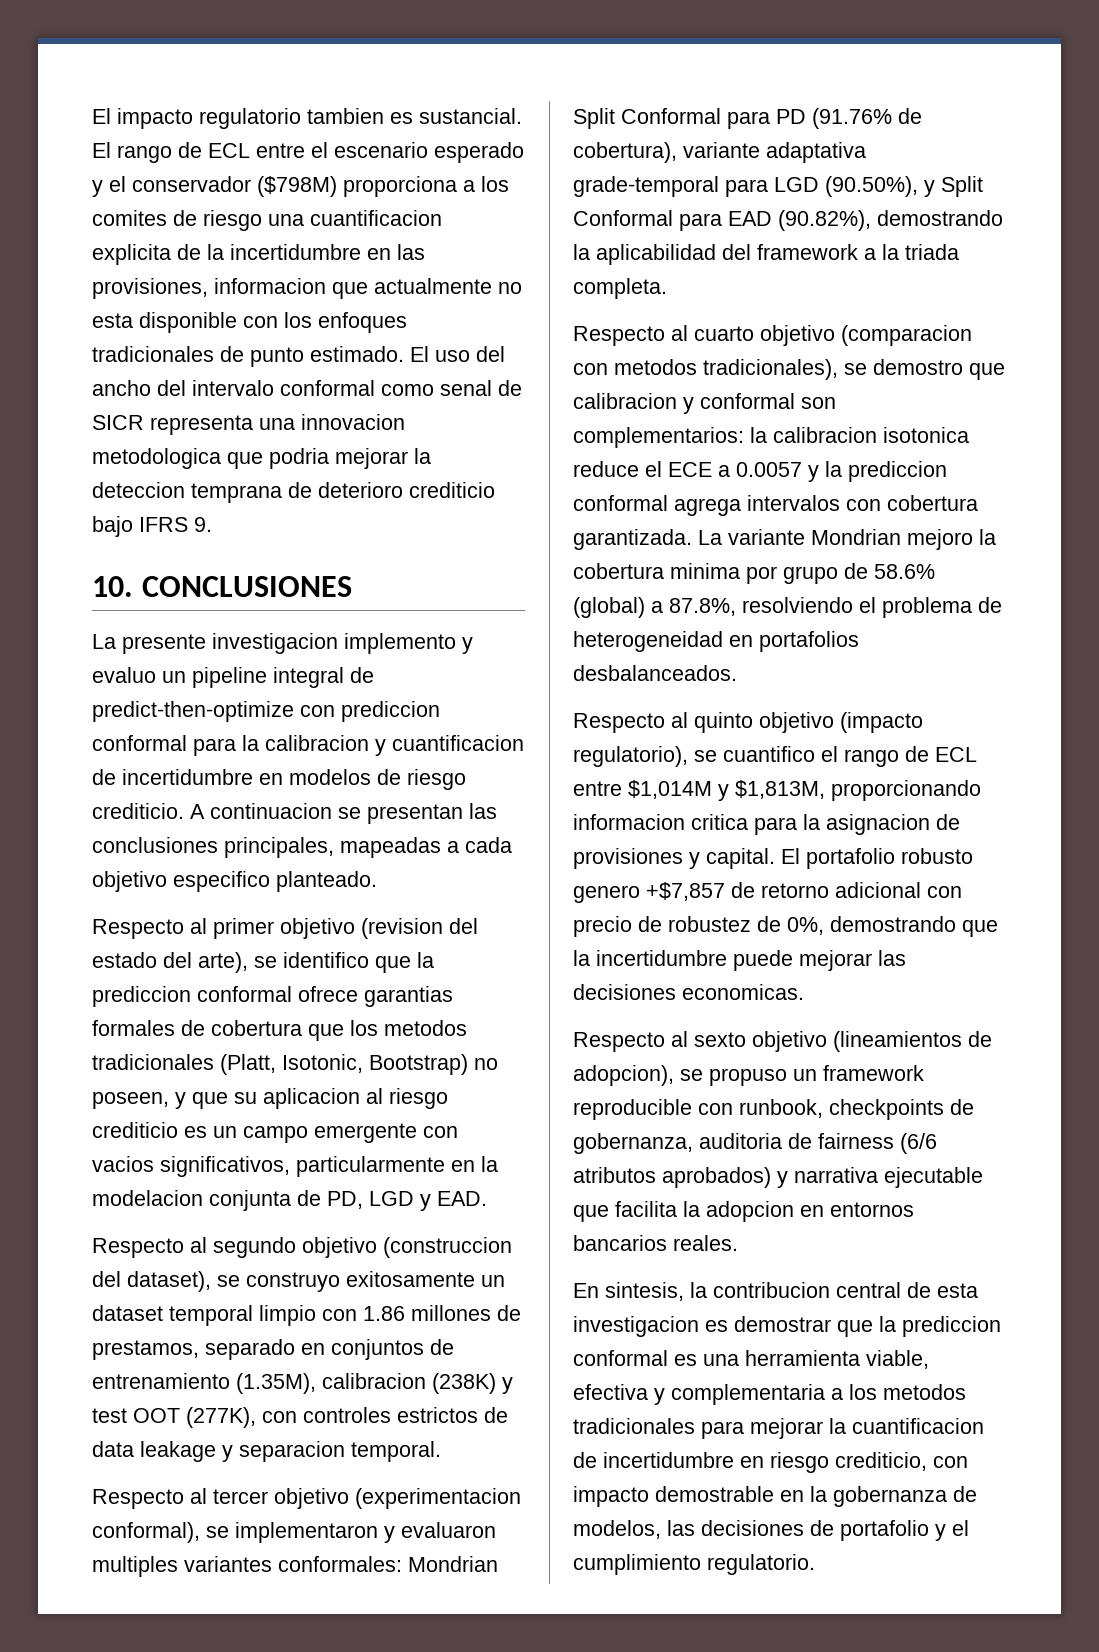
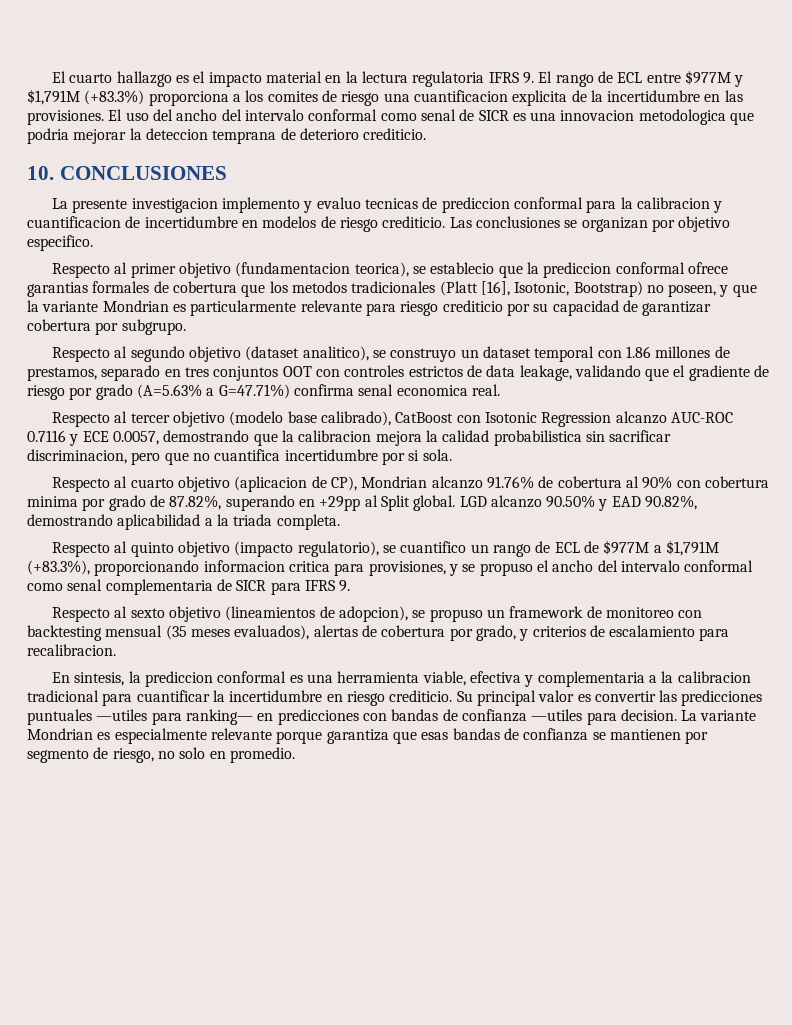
[92,108,522,129] El impacto regulatorio tambien es sustancial. -> [52,71,534,87] El cuarto hallazgo es el impacto material en la lectura regulatoria IFRS 9.
[311,142,524,163] [92,176,337,197] el escenario esperado y el conservador ($798M) -> [684,70,744,87] [27,89,145,105] $977M y $1,791M (+83.3%)
[92,278,522,299] [92,312,407,333] [92,346,404,367] provisiones, informacion que actualmente no esta disponible con los enfoques tradicionales de punto estimado. -> [27,110,104,125] provisiones.
[150,415,253,435] representa -> [512,113,526,121] es
[409,482,495,498] [92,516,212,537] crediticio bajo IFRS 9. -> [363,128,427,140] crediticio.
[162,667,374,688] [92,701,335,722] un pipeline integral de predict-then-optimize con -> [364,197,438,209] tecnicas de
[190,803,497,824] [92,837,512,858] [92,871,377,892] [92,918,478,939] [92,952,369,973] A continuacion se presentan las conclusiones principales, mapeadas a cada objetivo especifico planteado. // Respecto al primer objetivo (revision del estado del arte), se identifico -> [449,216,731,232] [27,235,93,251] [52,262,495,278] Las conclusiones se organizan por objetivo especifico. // Respecto al primer objetivo (fundamentacion teorica), se establecio
[220,1054,276,1075] (Platt, -> [439,281,510,296] (Platt [16],
[234,1088,448,1109] [92,1122,458,1143] [92,1156,498,1177] [92,1190,487,1211] su aplicacion al riesgo crediticio es un campo emergente con vacios significativos, particularmente en la modelacion conjunta de PD, LGD y EAD. -> [27,300,712,316] [27,319,186,335] la variante Mondrian es particularmente relevante para riesgo crediticio por su capacidad de garantizar cobertura por subgrupo.
[383,1237,512,1258] [92,1271,211,1292] (construccion del dataset), -> [245,346,369,361] (dataset analitico),
[346,1271,475,1287] exitosamente -> (457, 355) none
[259,1305,316,1326] limpio -> (595, 354) none
[331,1339,454,1360] [92,1373,513,1394] [92,1407,256,1428] conjuntos de entrenamiento (1.35M), calibracion (238K) y test OOT (277K), -> [184,366,312,381] tres conjuntos OOT
[140,1441,441,1462] [92,1488,521,1509] [92,1522,496,1543] [92,1556,498,1577] [573,108,922,129] [573,142,866,163] [573,176,983,197] [573,210,1003,231] [573,244,959,265] [573,278,667,299] [573,325,972,346] [573,359,1005,380] [573,393,836,414] [573,427,969,448] [573,461,947,482] [573,495,978,516] [573,529,996,550] [573,563,935,584] [573,597,1002,618] [573,631,859,652] [573,665,737,681] leakage y separacion temporal. // Respecto al tercer objetivo (experimentacion conformal), se implementaron y evaluaron multiples variantes conformales: Mondrian Split Conformal para PD (91.76% de cobertura), variante adaptativa grade-temporal para LGD (90.50%), y Split Conformal para EAD (90.82%), demostrando la aplicabilidad del framework a la triada completa. // Respecto al cuarto objetivo (comparacion con metodos tradicionales), se demostro que calibracion y conformal son complementarios: la calibracion isotonica reduce el ECE a 0.0057 y la prediccion conformal agrega intervalos con cobertura garantizada. La variante Mondrian mejoro la cobertura minima por grupo de 58.6% (global) a 87.8%, resolviendo el problema de heterogeneidad en portafolios desbalanceados. -> [519,365,770,381] [27,384,500,400] [52,411,733,427] [27,430,672,446] [27,449,452,465] [52,476,769,492] [27,495,698,511] [27,514,340,530] leakage, validando que el gradiente de riesgo por grado (A=5.63% a G=47.71%) confirma senal economica real. // Respecto al tercer objetivo (modelo base calibrado), CatBoost con Isotonic Regression alcanzo AUC-ROC 0.7116 y ECE 0.0057, demostrando que la calibracion mejora la calidad probabilistica sin sacrificar discriminacion, pero que no cuantifica incertidumbre por si sola. // Respecto al cuarto objetivo (aplicacion de CP), Mondrian alcanzo 91.76% de cobertura al 90% con cobertura minima por grado de 87.82%, superando en +29pp al Split global. LGD alcanzo 90.50% y EAD 90.82%, demostrando aplicabilidad a la triada completa.
[821,746,977,767] [573,780,981,801] [573,814,960,835] [573,848,973,869] [573,882,962,903] [573,916,998,937] [573,950,906,971] [573,984,804,1000] el rango de ECL entre $1,014M y $1,813M, proporcionando informacion critica para la asignacion de provisiones y capital. El portafolio robusto genero +$7,857 de retorno adicional con precio de robustez de 0%, demostrando que la incertidumbre puede mejorar las decisiones economicas. -> [470,540,719,557] [27,560,754,576] [27,579,351,595] un rango de ECL de $977M a $1,791M (+83.3%), proporcionando informacion critica para provisiones, y se propuso el ancho del intervalo conformal como senal complementaria de SICR para IFRS 9.
[573,1099,974,1120] [573,1133,937,1154] [573,1167,983,1188] [573,1201,914,1222] [573,1235,738,1251] [573,1282,978,1301] [573,1316,873,1337] reproducible con runbook, checkpoints de gobernanza, auditoria de fairness (6/6 atributos aprobados) y narrativa ejecutable que facilita la adopcion en entornos bancarios reales. // En sintesis, la contribucion central de esta investigacion es demostrar que -> [586,606,703,618] [27,625,730,641] [27,644,116,656] [52,672,125,686] de monitoreo con backtesting mensual (35 meses evaluados), alertas de cobertura por grado, y criterios de escalamiento para recalibracion. // En sintesis,
[849,1384,966,1400] [573,1418,984,1439] [573,1452,968,1473] [573,1486,977,1507] [573,1520,969,1541] [573,1554,815,1575] los metodos tradicionales para mejorar la cuantificacion de incertidumbre en riesgo crediticio, con impacto demostrable en la gobernanza de modelos, las decisiones de portafolio y el cumplimiento regulatorio. -> [661,671,751,683] [27,690,763,706] [27,709,757,725] [27,728,709,744] [27,747,295,763] la calibracion tradicional para cuantificar la incertidumbre en riesgo crediticio. Su principal valor es convertir las predicciones puntuales —utiles para ranking— en predicciones con bandas de confianza —utiles para decision. La variante Mondrian es especialmente relevante porque garantiza que esas bandas de confianza se mantienen por segmento de riesgo, no solo en promedio.

